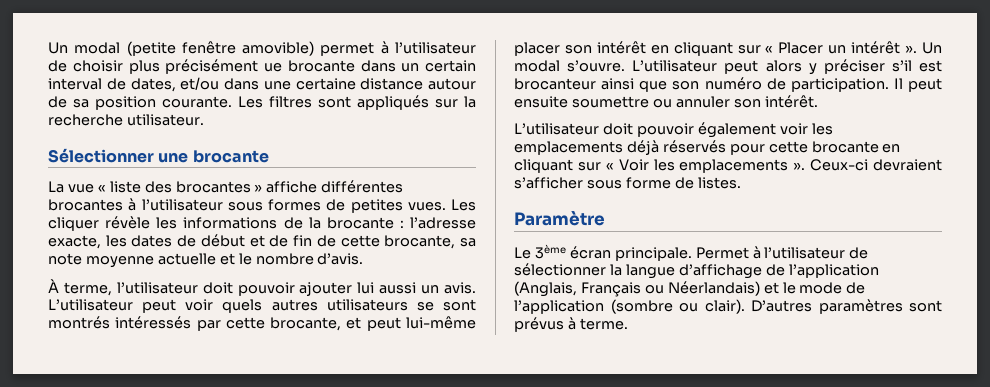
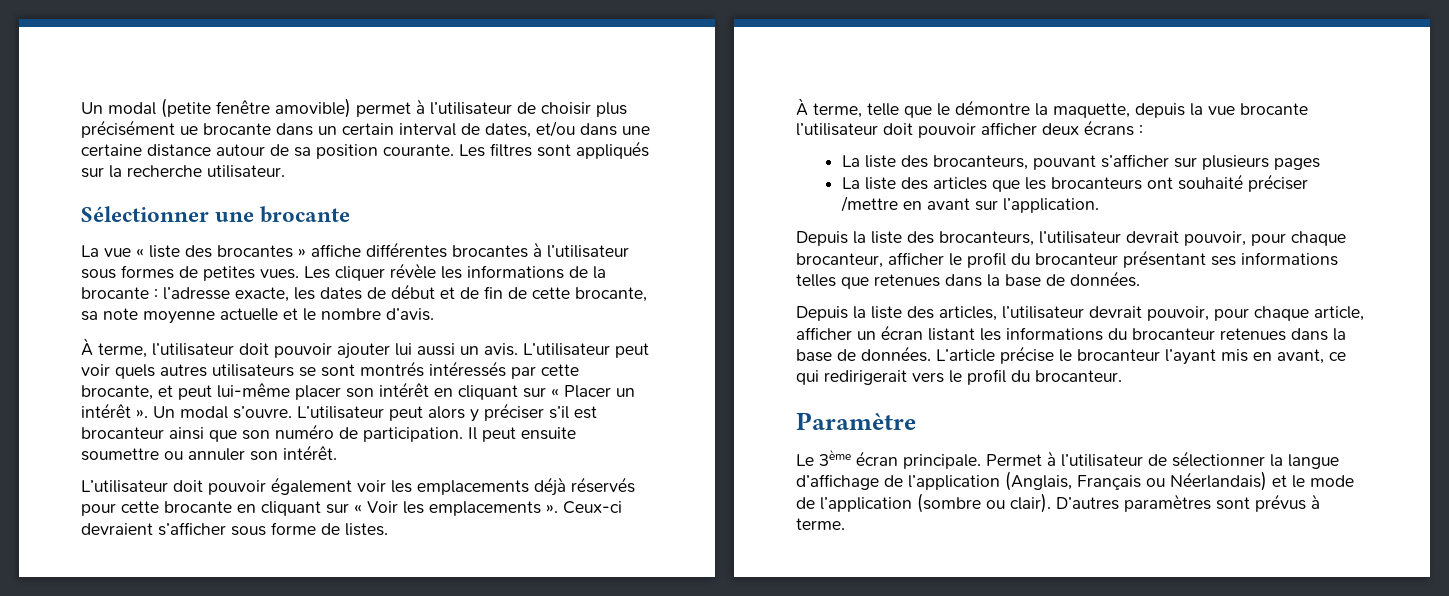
(741, 183) none -> [796,98,1308,118] [796,120,1143,138] [841,154,1320,170] [841,174,1308,192] [840,196,1099,213] [796,231,1346,246] [796,250,1338,268] [796,271,1140,289] [796,306,1364,321] [796,325,1346,341] [796,346,1346,365] [796,369,1122,385] // À terme, telle que le démontre la maquette, depuis la vue brocante l’utilisateur doit pouvoir afficher deux écrans : // La liste des brocanteurs, pouvant s’afficher sur plusieurs pages // La liste des articles que les brocanteurs ont souhaité préciser /mettre en avant sur l’application. // Depuis la liste des brocanteurs, l’utilisateur devrait pouvoir, pour chaque brocanteur, afficher le profil du brocanteur présentant ses informations telles que retenues dans la base de données. // Depuis la liste des articles, l’utilisateur devrait pouvoir, pour chaque article, afficher un écran listant les informations du brocanteur retenues dans la base de données. L’article précise le brocanteur l’ayant mis en avant, ce qui redirigerait vers le profil du brocanteur.

